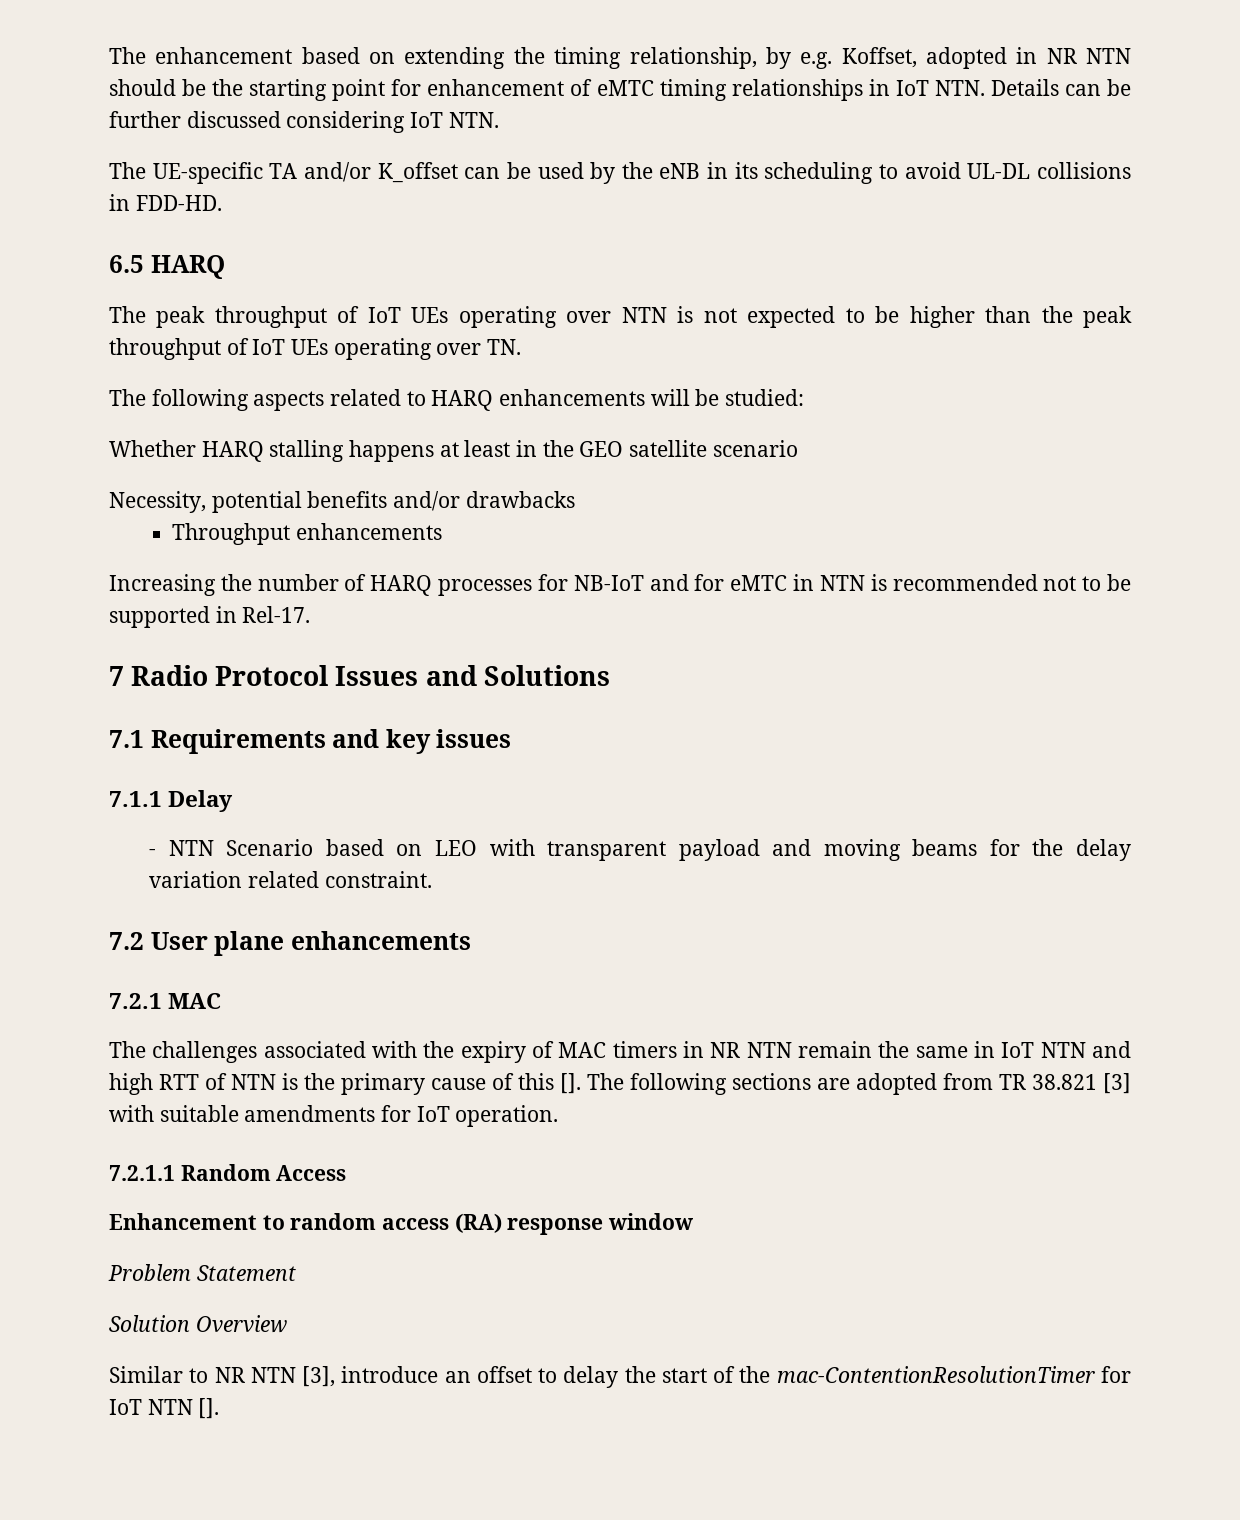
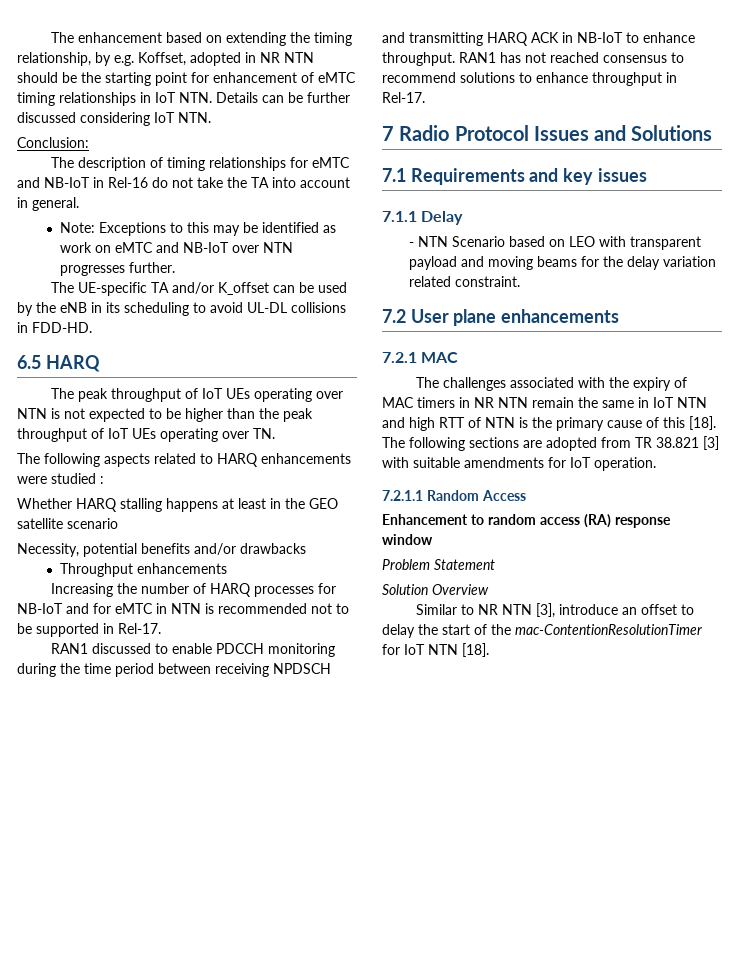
(499, 120) none -> [17,137,89,148] [51,157,351,171] [17,177,350,188] [17,197,79,211] [59,222,336,236] [59,242,293,253] [59,262,175,276] // Conclusion: // The description of timing relationships for eMTC and NB-IoT in Rel-16 do not take the TA into account in general. // Note: Exceptions to this may be identified as work on eMTC and NB-IoT over NTN progresses further.
[650,389,805,406] will be studied: -> [17,473,104,484] were studied :
(311, 614) none -> [51,643,336,657] [17,663,331,677] [382,32,695,46] [382,52,684,66] [382,72,677,86] [382,92,425,103] // RAN1 discussed to enable PDCCH monitoring during the time period between receiving NPDSCH and transmitting HARQ ACK in NB-IoT to enhance throughput. RAN1 has not reached consensus to recommend solutions to enhance throughput in Rel-17.
[560,1073,581,1094] []. -> [689,416,716,430] [18].
[198,1398,220,1419] []. -> [462,643,489,657] [18].

